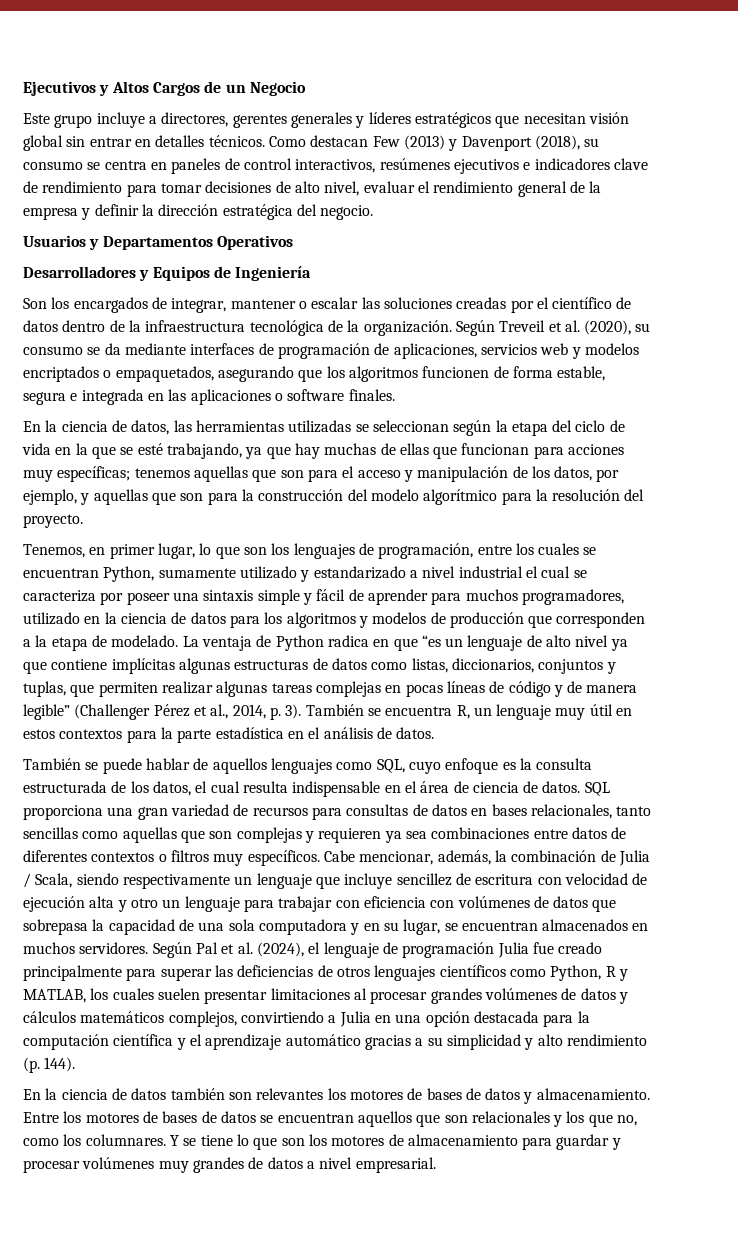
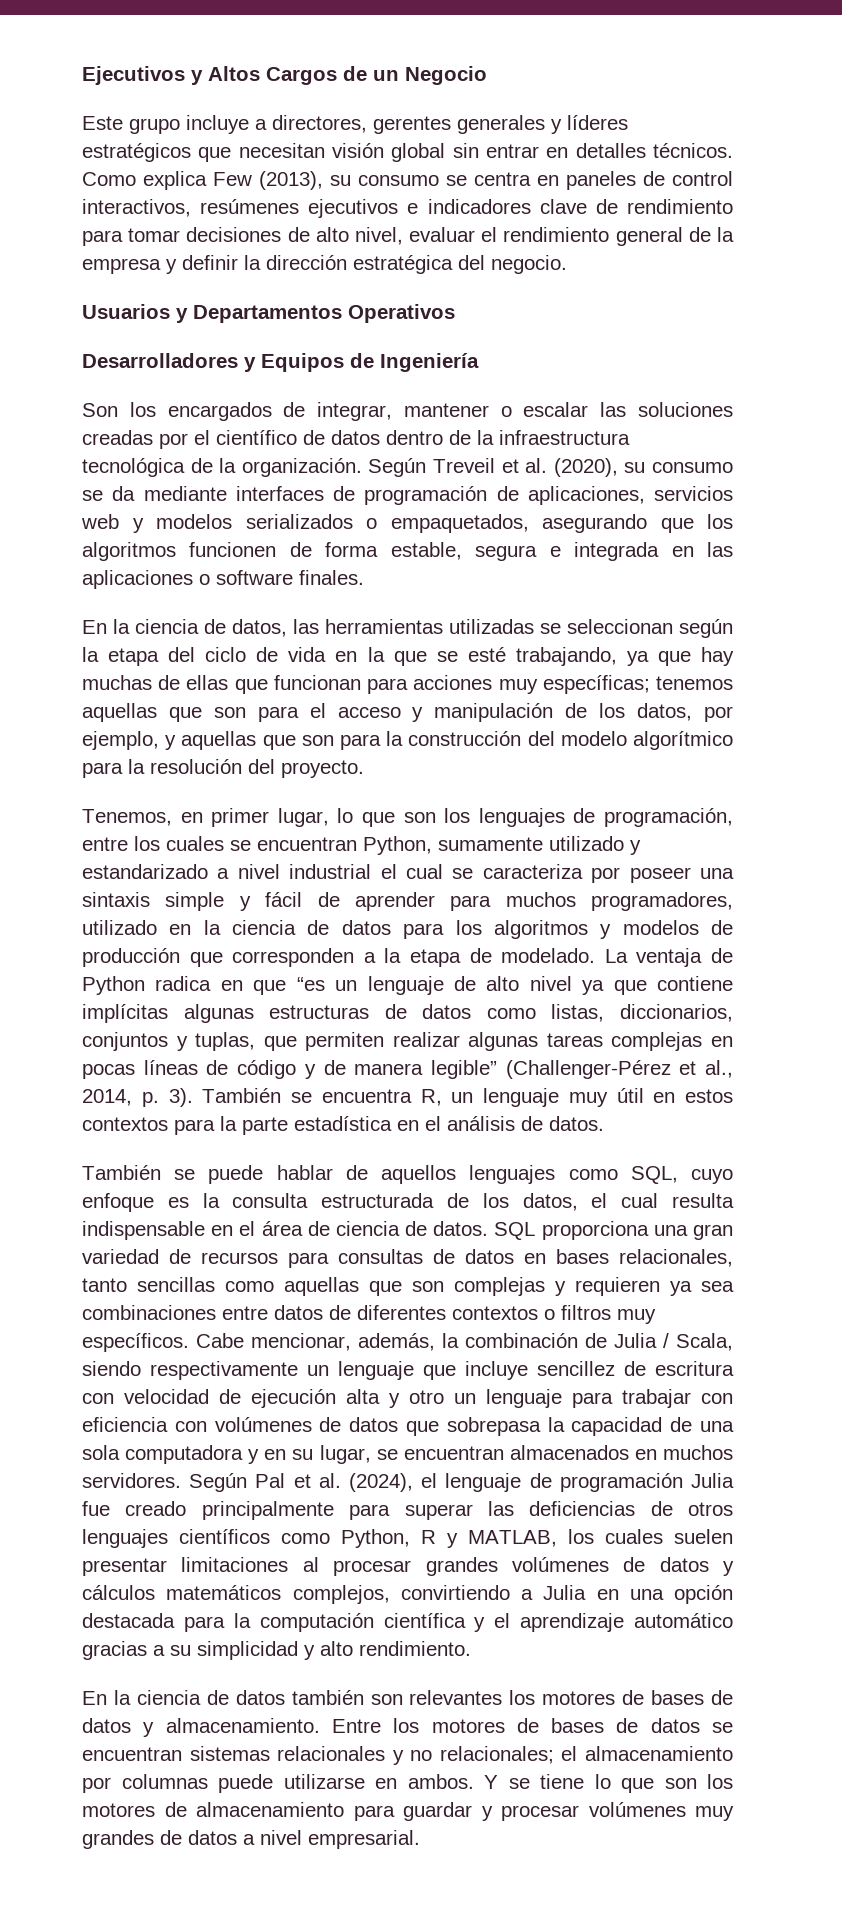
[310,135,580,151] destacan Few (2013) y Davenport (2018), -> [143,171,323,190] explica Few (2013),
[23,366,99,382] encriptados -> [245,514,353,529] serializados
[74,704,190,720] (Challenger Pérez -> [505,1060,671,1079] (Challenger-Pérez
[566,1034,647,1046] [23,1057,76,1073] rendimiento (p. 144). -> [359,1641,471,1656] rendimiento.
[357,1111,638,1127] [23,1134,166,1146] aquellos que son relacionales y los que no, como los columnares. -> [189,1746,733,1765] [82,1774,474,1793] sistemas relacionales y no relacionales; el almacenamiento por columnas puede utilizarse en ambos.

